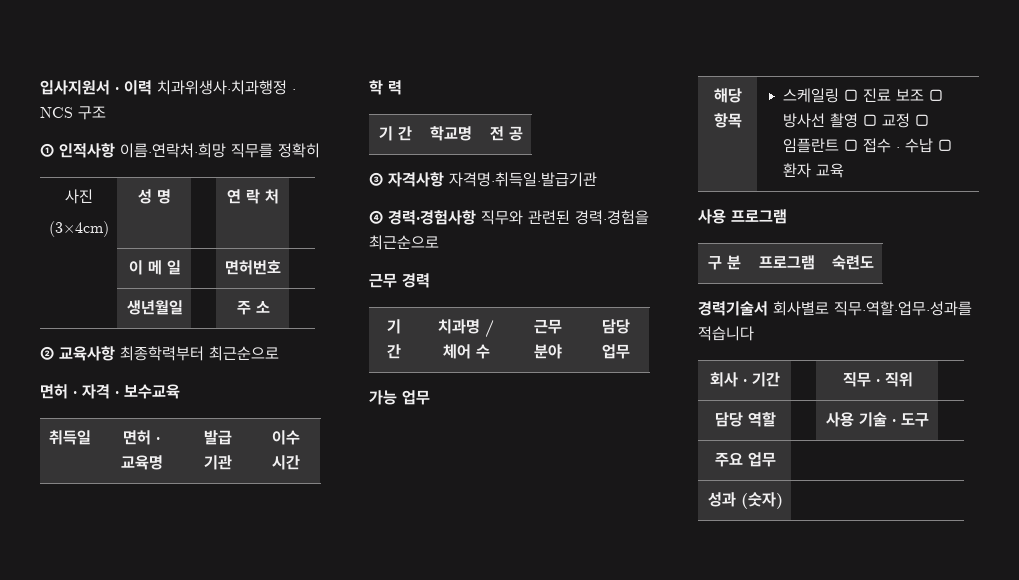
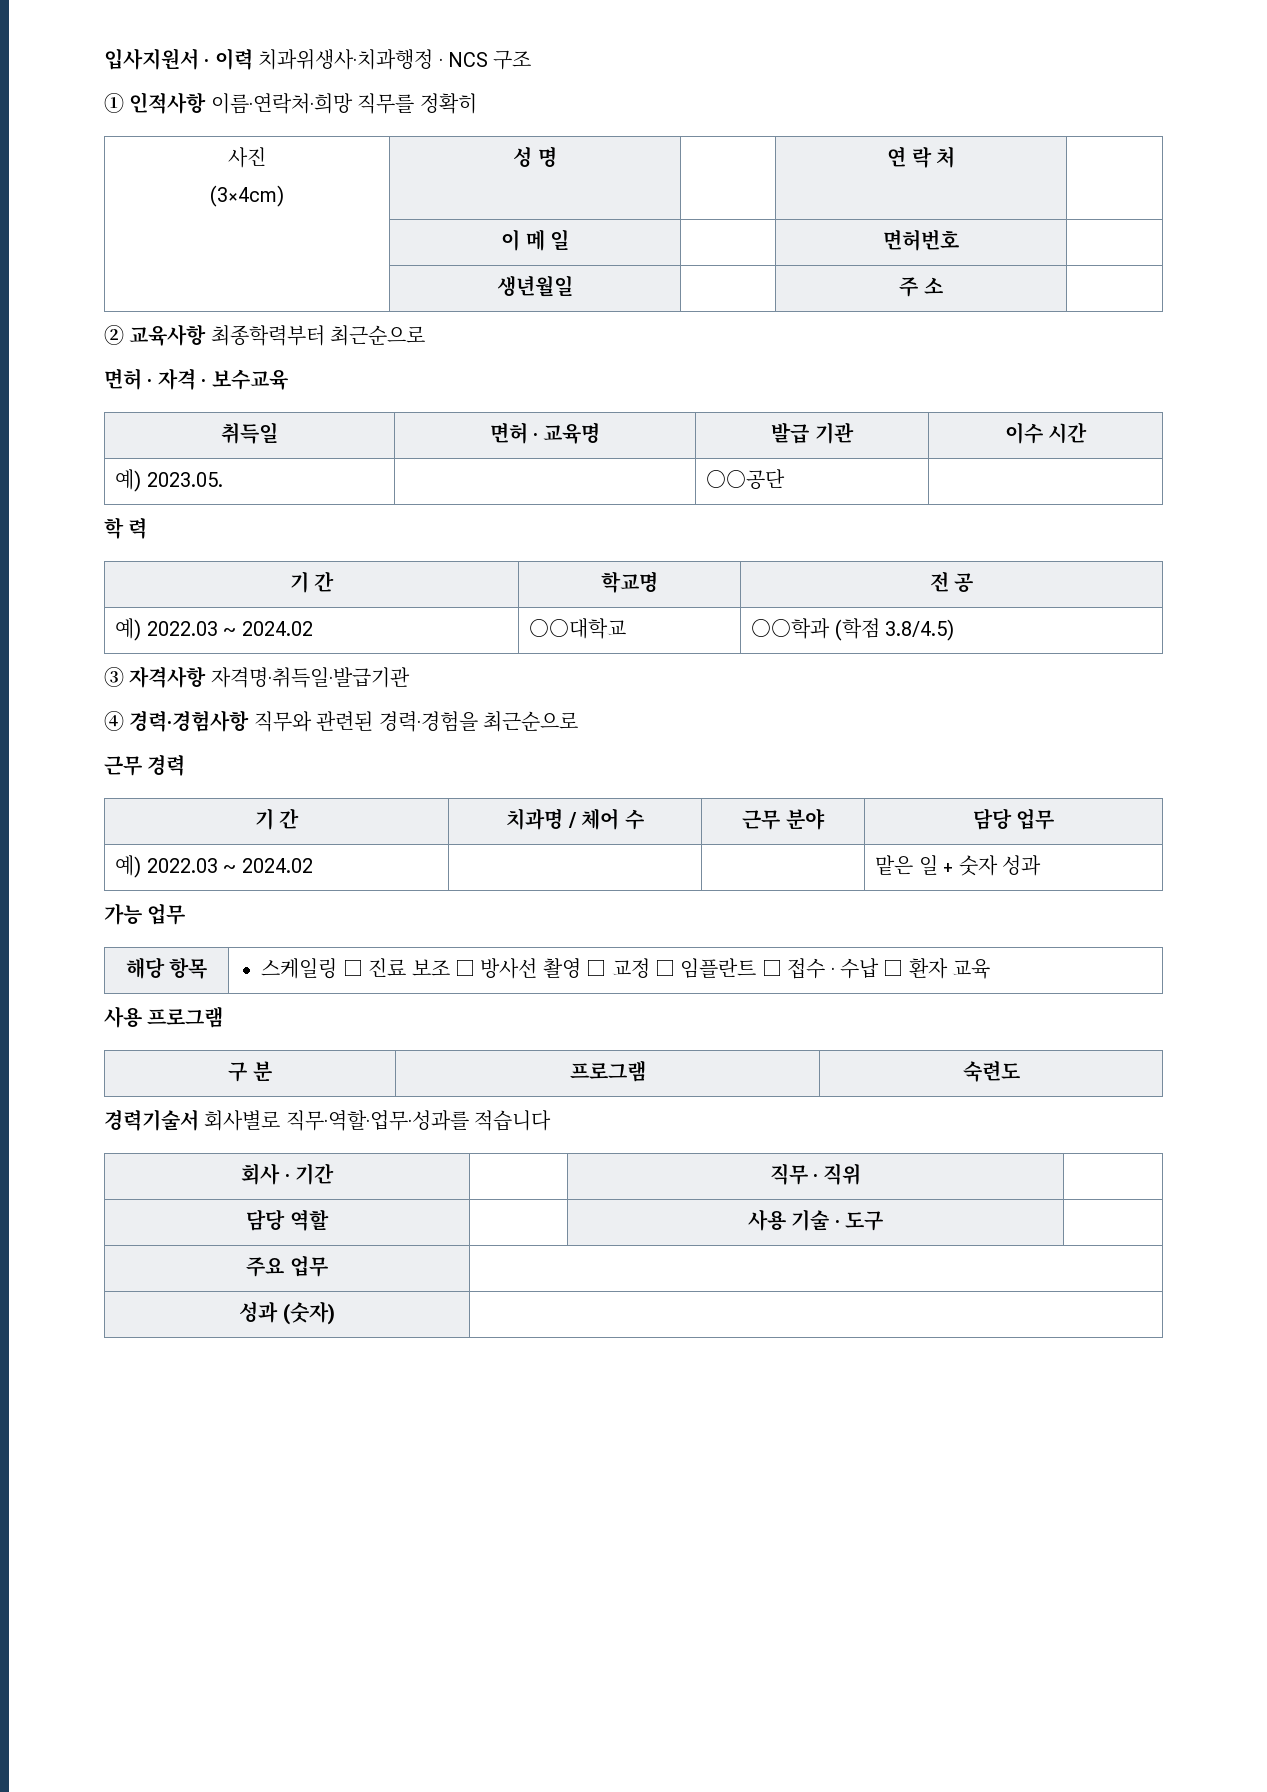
(300, 462) none -> [115,469,223,492] [706,469,786,490] // 예) 2023.05. | | ○○공단 |
(523, 133) none -> [115,618,313,641] [529,618,627,639] [751,618,955,641] // 예) 2022.03 ~ 2024.02 | ○○대학교 | ○○학과 (학점 3.8/4.5)
(630, 351) none -> [115,855,313,878] [875,855,1041,876] // 예) 2022.03 ~ 2024.02 | | | 맡은 일 + 숫자 성과

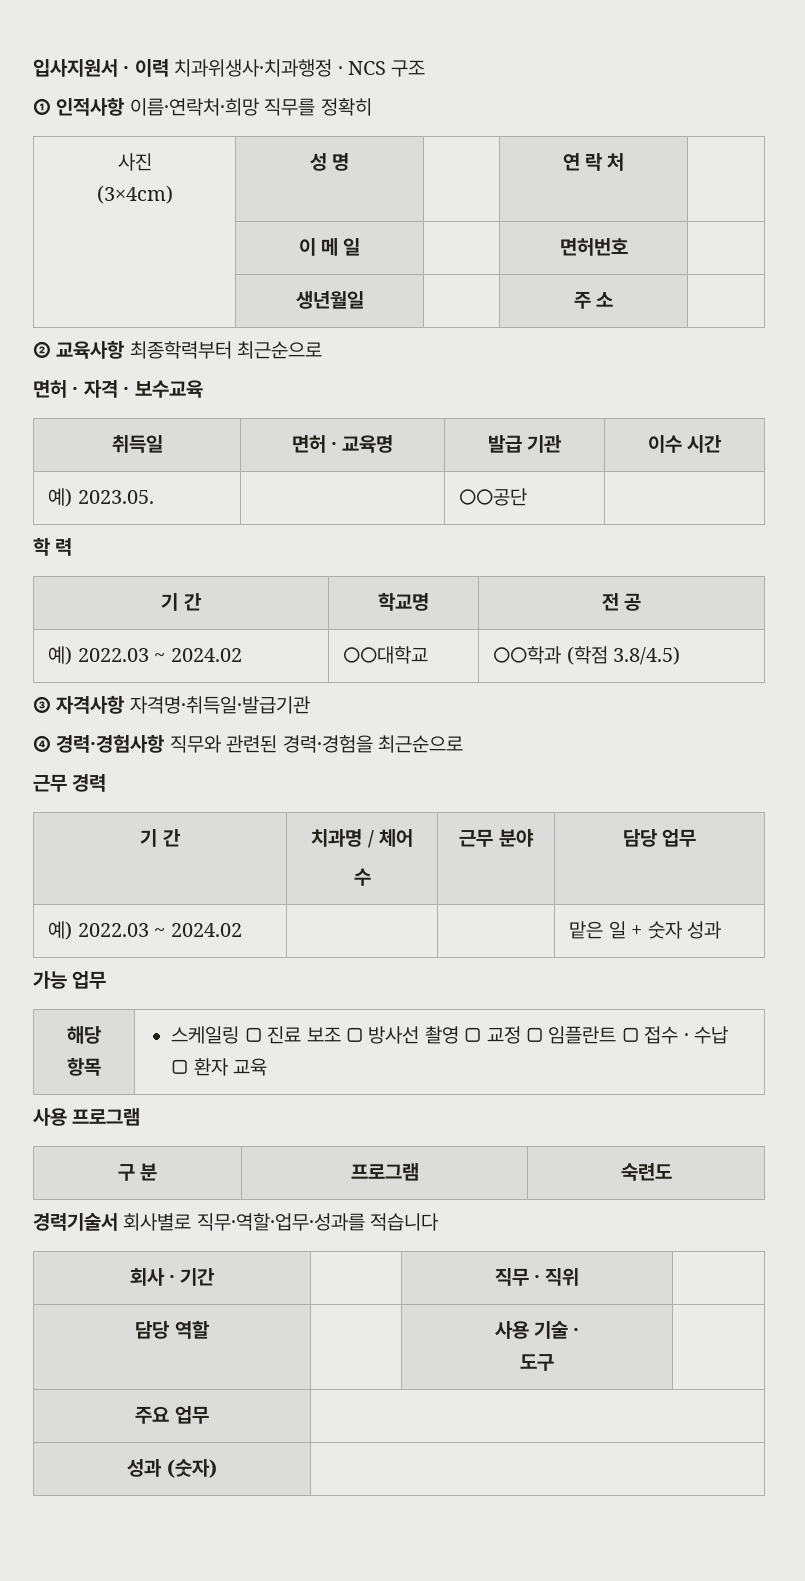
(620, 819) none -> (413, 838) //
(840, 1224) none -> (580, 1332) //

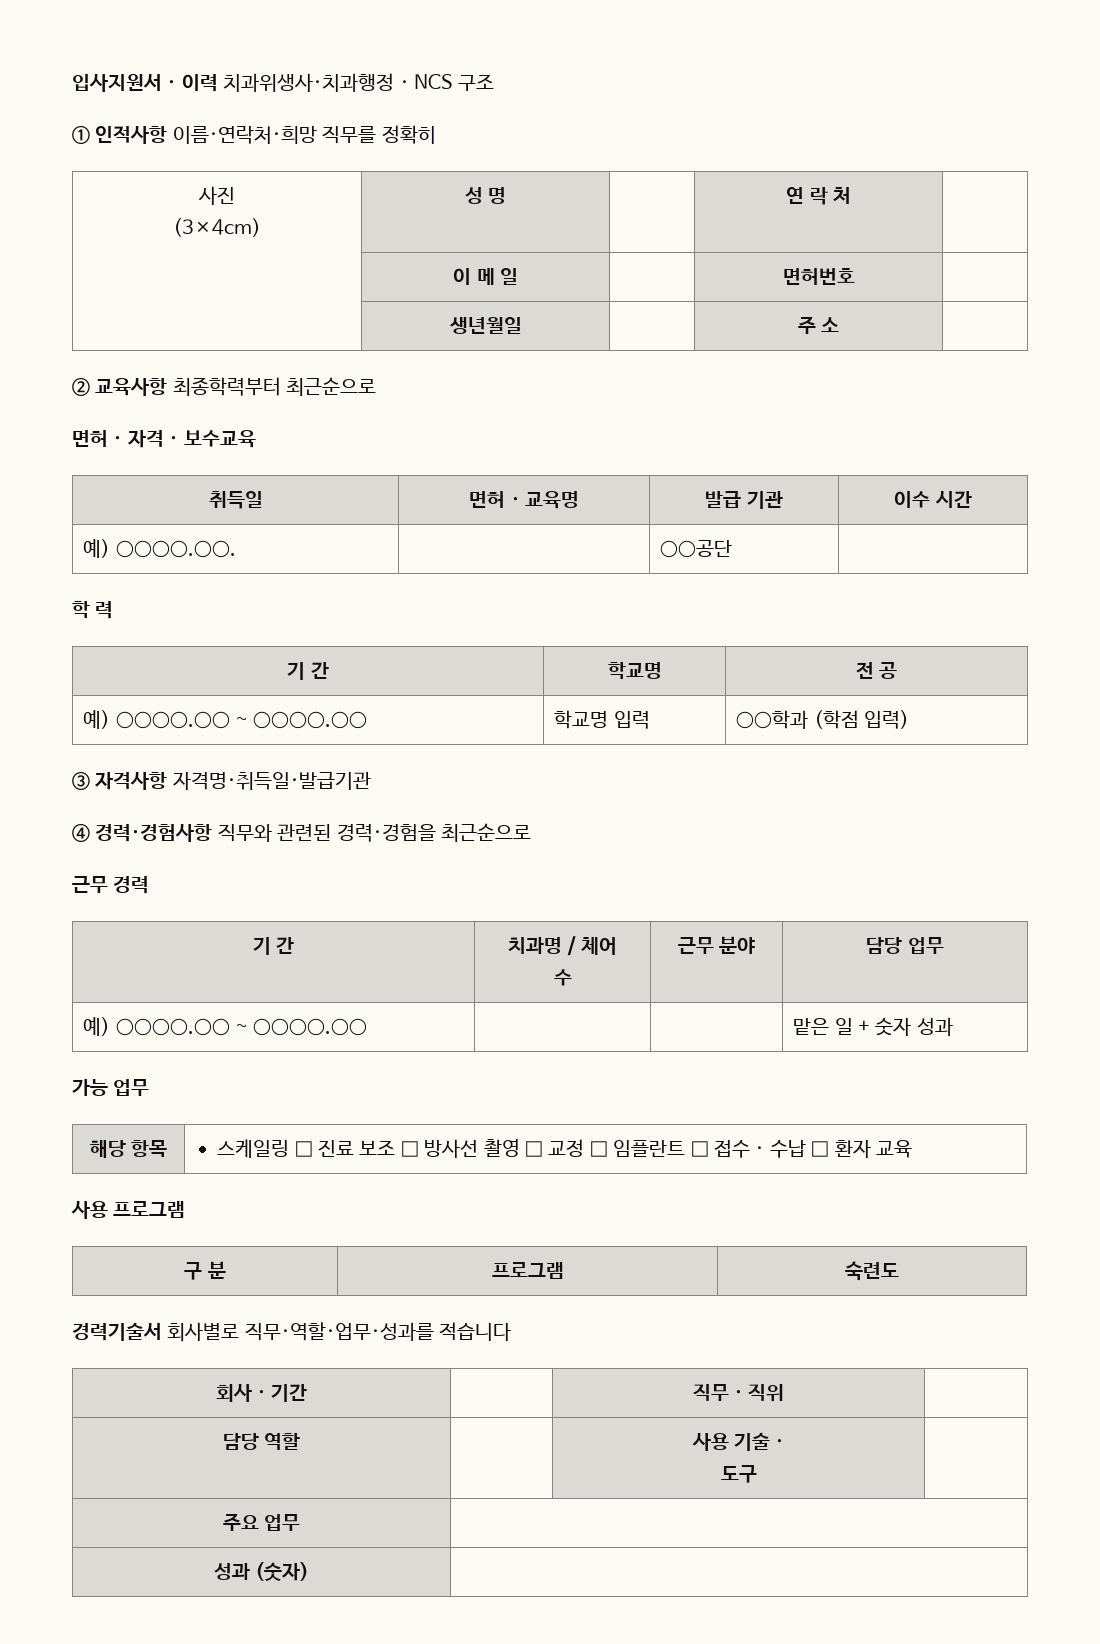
[77,490,154,504] 2023.05. -> [115,540,236,558] ○○○○.○○.
[77,648,242,662] [343,646,429,664] 2022.03 ~ 2024.02 | ○○대학교 -> [115,711,368,729] [554,710,650,729] ○○○○.○○ ~ ○○○○.○○ | 학교명 입력
[613,646,681,665] 3.8/4.5) -> [864,710,910,729] 입력)
[77,923,242,937] 2022.03 ~ 2024.02 -> [115,1018,368,1036] ○○○○.○○ ~ ○○○○.○○

